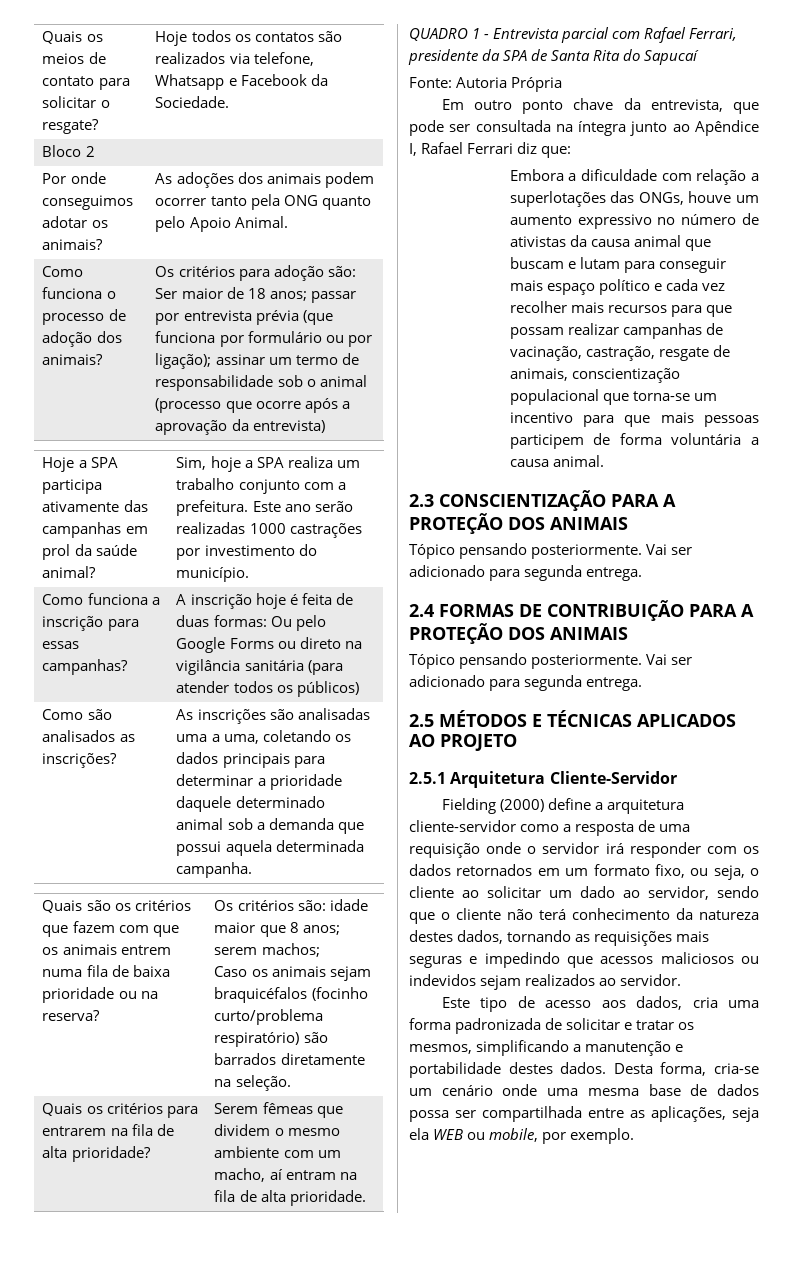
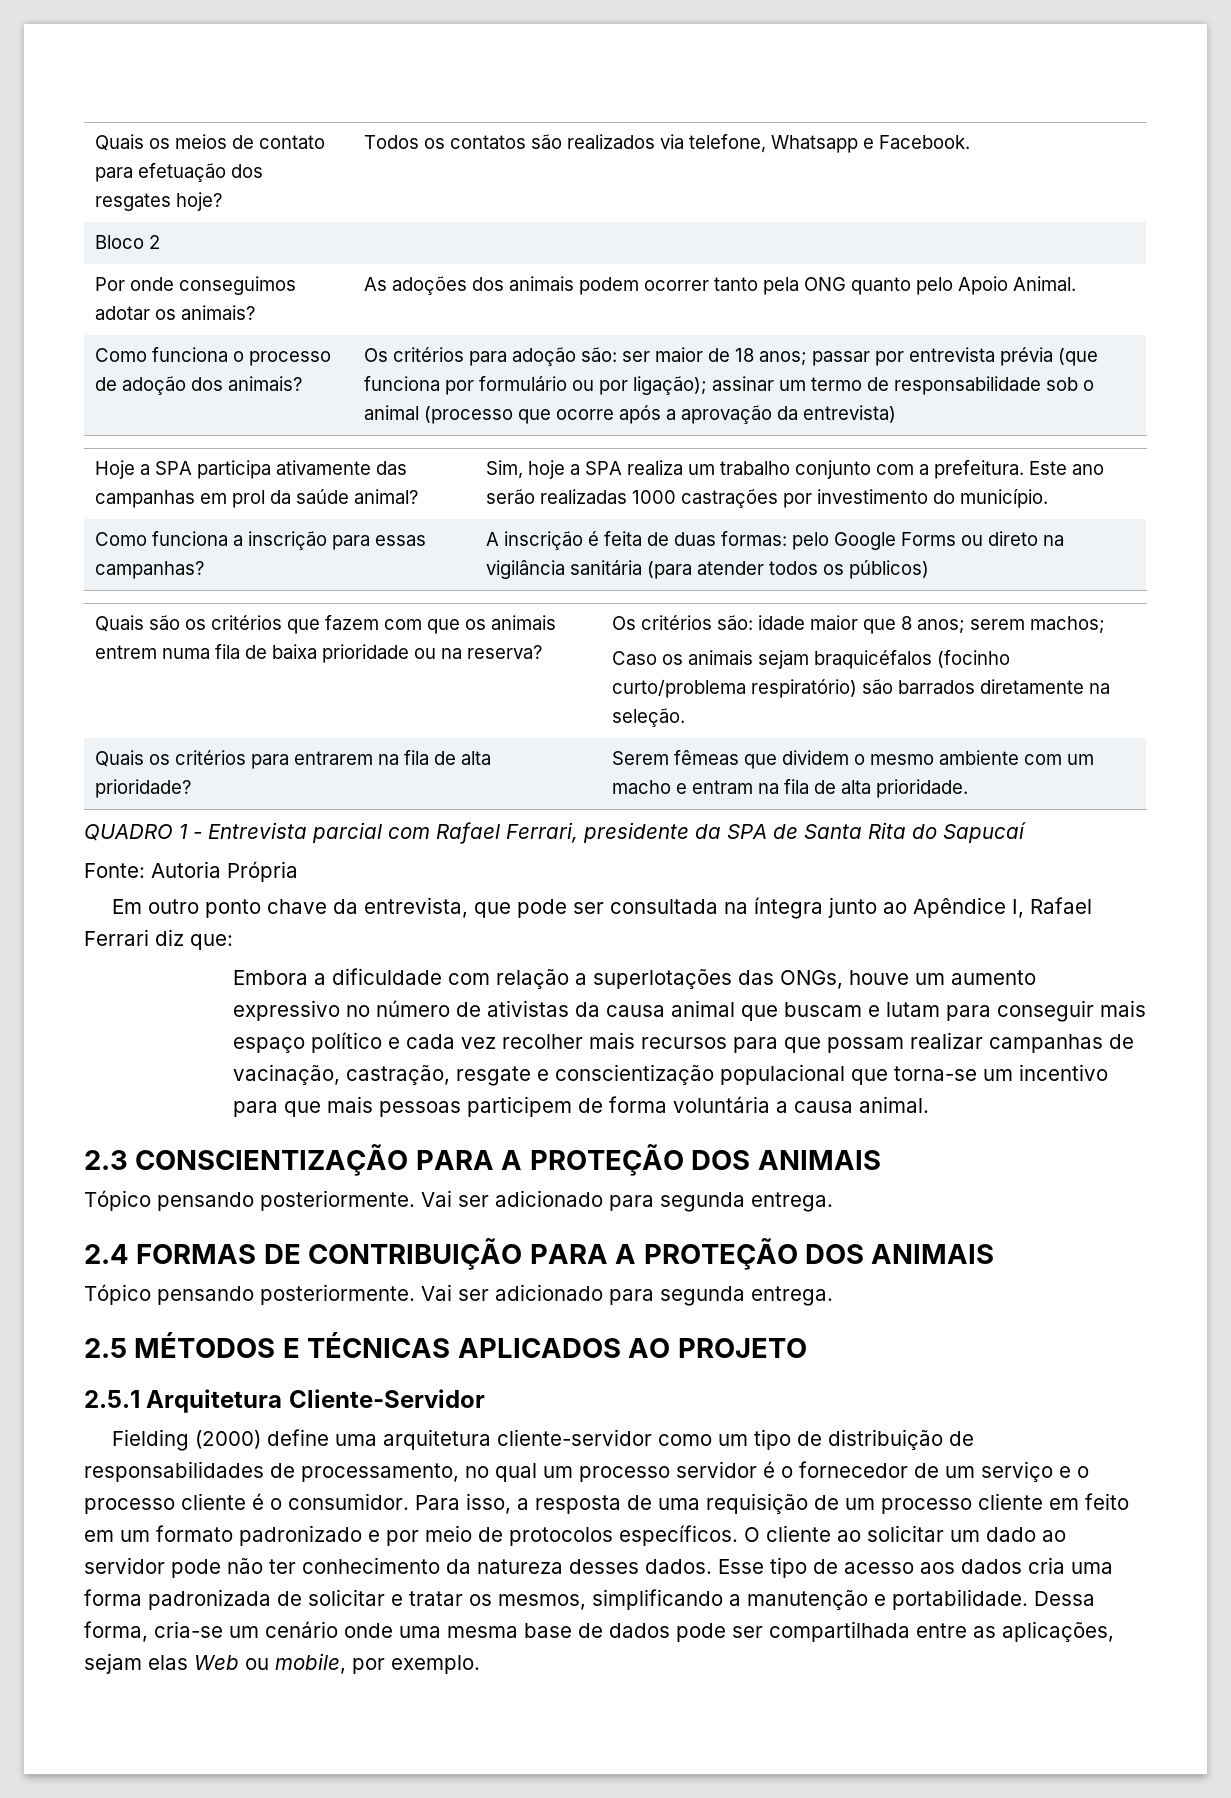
[42,96,110,108] [42,119,100,134] [155,30,231,46] solicitar o resgate? | Hoje todos -> [137,163,263,182] [94,192,222,211] [363,135,419,149] efetuação dos resgates hoje? | Todos
[240,74,328,86] [155,96,230,108] Facebook da Sociedade. -> [878,135,970,149] Facebook.
[155,288,178,299] Ser -> [621,351,650,362] ser
[255,593,286,609] hoje -> (583, 540) none
[270,616,292,627] Ou -> (787, 538) none
[42,709,112,720] [42,730,135,742] [42,753,118,768] [176,708,370,724] [176,730,351,744] [176,752,325,768] [176,774,342,790] [176,796,325,812] [176,818,364,834] [176,840,364,856] [176,862,253,878] // Como são analisados as inscrições? | As inscrições são analisadas uma a uma, coletando os dados principais para determinar a prioridade daquele determinado animal sob a demanda que possui aquela determinada campanha. -> (929, 569) none
[214,1168,283,1182] macho, aí -> [611,780,687,794] macho e
[712,345,730,357] [509,368,568,381] de animais, -> [536,1069,549,1081] e
[594,802,603,810] a -> [334,1434,377,1446] uma
(560, 828) none -> [717,1429,974,1450] [84,1461,1089,1482] [84,1493,511,1514] um tipo de distribuição de responsabilidades de processamento, no qual um processo servidor é o fornecedor de um serviço e o processo cliente é o consumidor. Para isso,
[486,842,759,858] [409,864,759,880] onde o servidor irá responder com os dados retornados em um formato fixo, ou seja, o -> [814,1493,1129,1514] [84,1525,760,1546] de um processo cliente em feito em um formato padronizado e por meio de protocolos específicos. O
[648,886,759,900] [409,908,759,924] [409,930,710,946] [409,952,759,968] [409,974,682,990] [441,997,470,1008] servidor, sendo que o cliente não terá conhecimento da natureza destes dados, tornando as requisições mais seguras e impedindo que acessos maliciosos ou indevidos sejam realizados ao servidor. // Este -> [84,1557,764,1578] servidor pode não ter conhecimento da natureza desses dados. Esse
[636,996,683,1010] dados, -> [961,1559,1022,1574] dados
[409,1062,653,1078] portabilidade destes dados. Desta -> [892,1589,1095,1610] portabilidade. Dessa
[409,1110,449,1122] possa -> [676,1623,726,1642] pode
[732,1107,759,1122] [409,1128,464,1140] seja ela WEB -> [84,1653,239,1674] sejam elas Web

